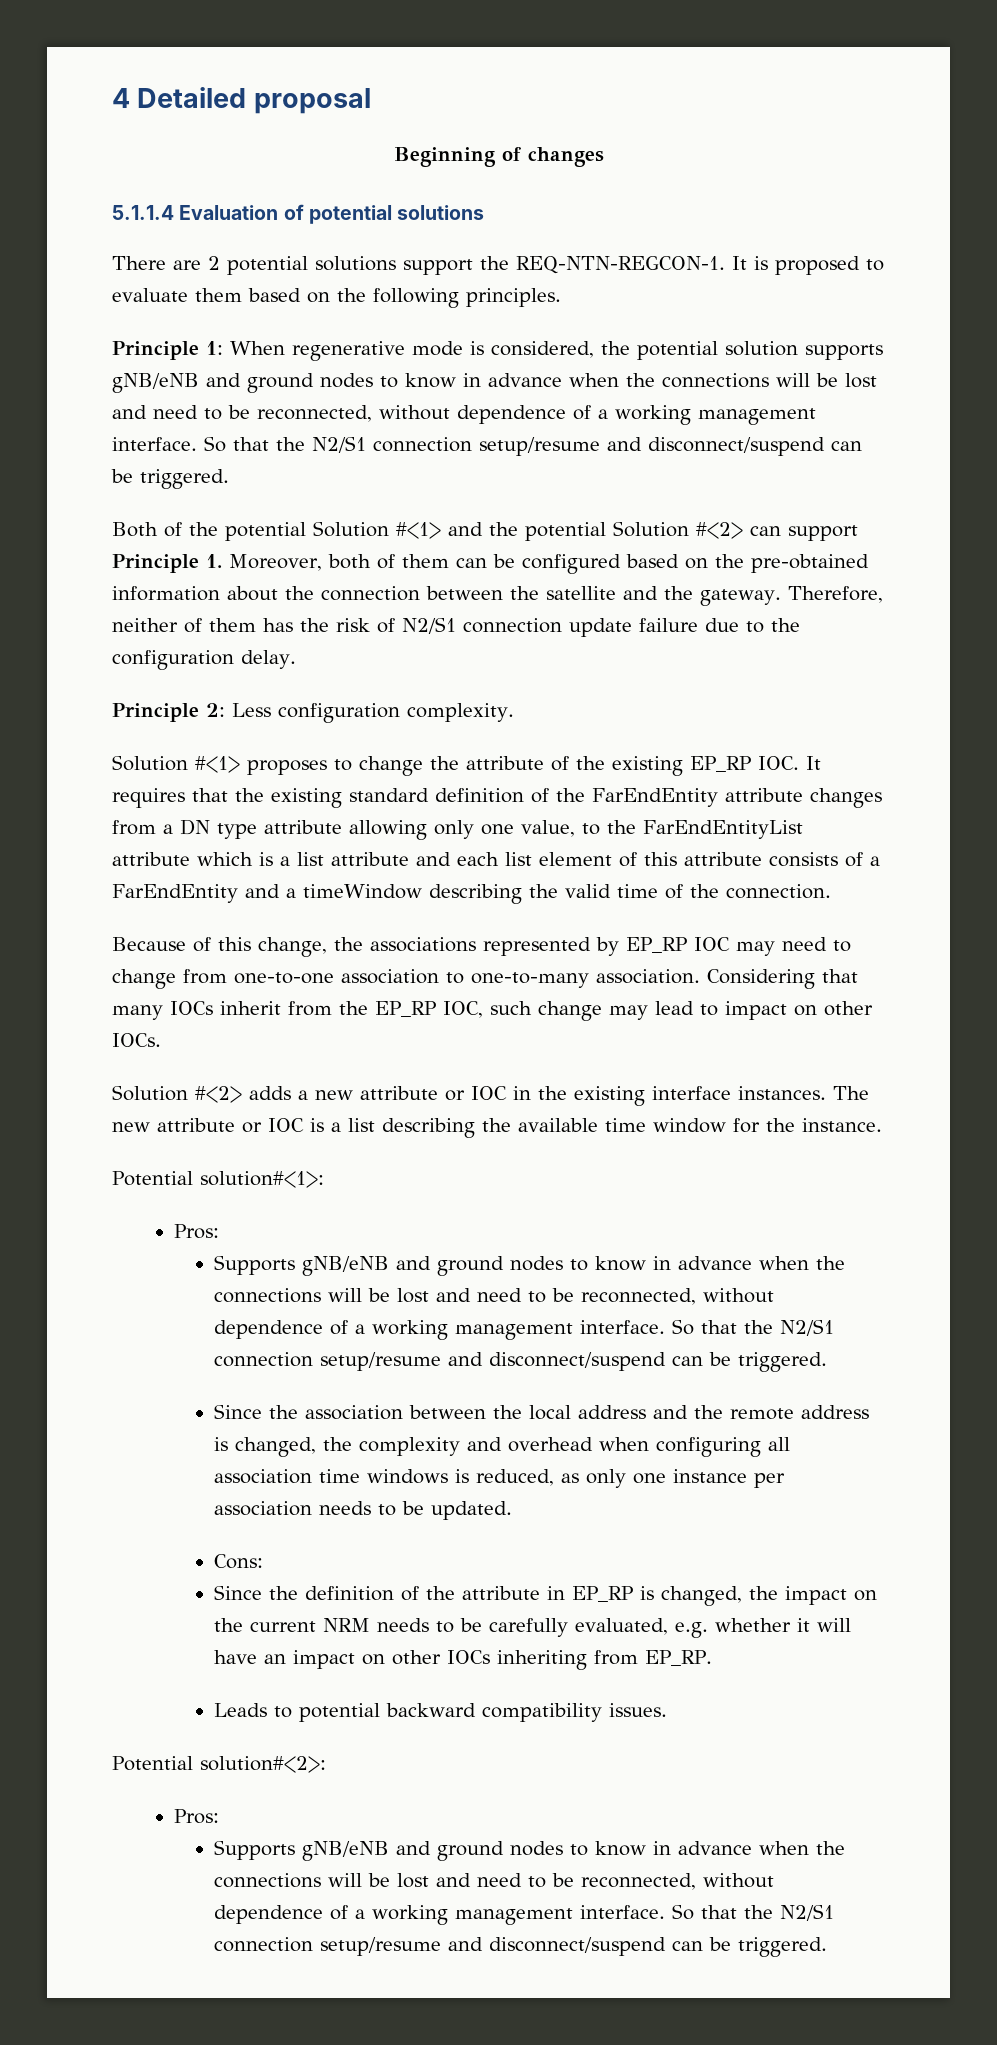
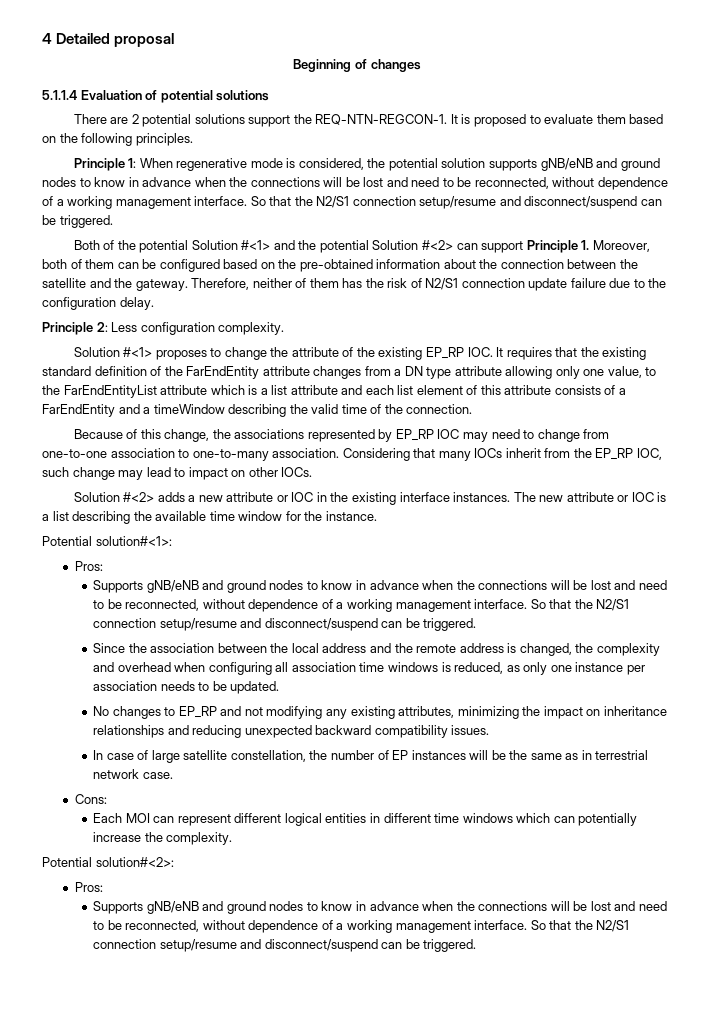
[214,1554,264,1569] [214,1585,878,1606] [214,1618,852,1638] [214,1650,713,1670] [214,1703,668,1722] Cons: // Since the definition of the attribute in EP_RP is changed, the impact on the current NRM needs to be carefully evaluated, e.g. whether it will have an impact on other IOCs inheriting from EP_RP. // Leads to potential backward compatibility issues. -> [93,706,667,719] [93,725,490,738] [93,750,649,763] [93,769,173,779] [74,794,107,804] [93,813,638,826] [93,832,233,845] No changes to EP_RP and not modifying any existing attributes, minimizing the impact on inheritance relationships and reducing unexpected backward compatibility issues. // In case of large satellite constellation, the number of EP instances will be the same as in terrestrial network case. // Cons: // Each MOI can represent different logical entities in different time windows which can potentially increase the complexity.

